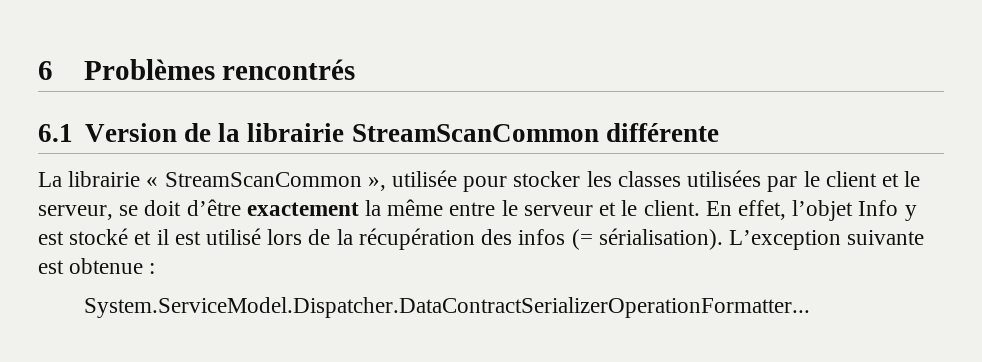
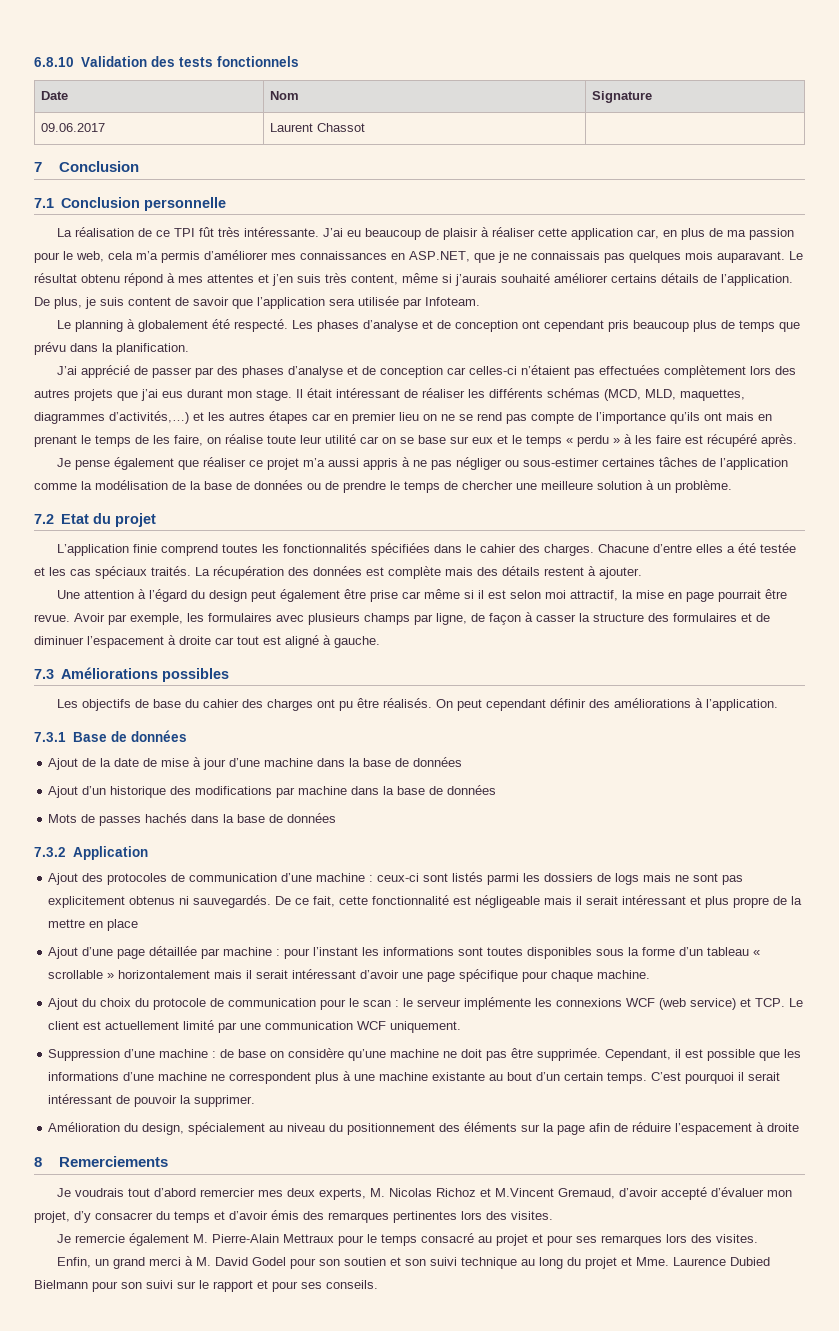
[38,59,356,80] [38,123,719,142] [38,170,921,192] [38,199,917,221] [38,228,925,250] [38,258,156,274] [83,297,810,318] 6 Problèmes rencontrés // 6.1 Version de la librairie StreamScanCommon différente // La librairie « StreamScanCommon », utilisée pour stocker les classes utilisées par le client et le serveur, se doit d’être exactement la même entre le serveur et le client. En effet, l’objet Info y est stocké et il est utilisé lors de la récupération des infos (= sérialisation). L’exception suivante est obtenue : // System.ServiceModel.Dispatcher.DataContractSerializerOperationFormatter... -> [34,56,299,67] [40,91,68,100] [269,91,299,100] [591,91,652,103] [40,123,105,132] [269,123,365,132] [34,161,140,172] [34,197,226,211] [56,227,794,240] [34,250,803,263] [34,273,793,286] [34,296,480,309] [56,319,800,332] [34,342,189,355] [56,365,796,378] [34,388,745,401] [34,411,772,424] [34,434,797,447] [56,457,788,470] [34,480,732,493] [34,513,156,527] [56,543,796,556] [34,566,642,579] [56,589,787,602] [34,612,770,625] [34,635,380,648] [34,667,229,682] [56,698,778,711] [34,730,187,742] [48,757,463,770] [48,785,497,798] [48,813,337,826] [34,846,148,860] [48,872,744,885] [48,895,803,908] [48,919,139,931] [48,946,761,959] [48,969,651,982] [48,997,804,1010] [48,1020,462,1033] [48,1048,802,1061] [48,1071,781,1084] [48,1094,256,1107] [48,1122,800,1135] [34,1156,169,1167] [56,1187,792,1200] [34,1210,553,1223] [56,1233,758,1246] [56,1256,770,1269] [34,1280,378,1292] 6.8.10 Validation des tests fonctionnels // Date | Nom | Signature // 09.06.2017 | Laurent Chassot | // 7 Conclusion // 7.1 Conclusion personnelle // La réalisation de ce TPI fût très intéressante. J’ai eu beaucoup de plaisir à réaliser cette application car, en plus de ma passion pour le web, cela m’a permis d’améliorer mes connaissances en ASP.NET, que je ne connaissais pas quelques mois auparavant. Le résultat obtenu répond à mes attentes et j’en suis très content, même si j’aurais souhaité améliorer certains détails de l’application. De plus, je suis content de savoir que l’application sera utilisée par Infoteam. // Le planning à globalement été respecté. Les phases d’analyse et de conception ont cependant pris beaucoup plus de temps que prévu dans la planification. // J’ai apprécié de passer par des phases d’analyse et de conception car celles-ci n’étaient pas effectuées complètement lors des autres projets que j’ai eus durant mon stage. Il était intéressant de réaliser les différents schémas (MCD, MLD, maquettes, diagrammes d’activités,…) et les autres étapes car en premier lieu on ne se rend pas compte de l’importance qu’ils ont mais en prenant le temps de les faire, on réalise toute leur utilité car on se base sur eux et le temps « perdu » à les faire est récupéré après. // Je pense également que réaliser ce projet m’a aussi appris à ne pas négliger ou sous-estimer certaines tâches de l’application comme la modélisation de la base de données ou de prendre le temps de chercher une meilleure solution à un problème. // 7.2 Etat du projet // L’application finie comprend toutes les fonctionnalités spécifiées dans le cahier des charges. Chacune d’entre elles a été testée et les cas spéciaux traités. La récupération des données est complète mais des détails restent à ajouter. // Une attention à l’égard du design peut également être prise car même si il est selon moi attractif, la mise en page pourrait être revue. Avoir par exemple, les formulaires avec plusieurs champs par ligne, de façon à casser la structure des formulaires et de diminuer l’espacement à droite car tout est aligné à gauche. // 7.3 Améliorations possibles // Les objectifs de base du cahier des charges ont pu être réalisés. On peut cependant définir des améliorations à l’application. // 7.3.1 Base de données // Ajout de la date de mise à jour d’une machine dans la base de données // Ajout d’un historique des modifications par machine dans la base de données // Mots de passes hachés dans la base de données // 7.3.2 Application // Ajout des protocoles de communication d’une machine : ceux-ci sont listés parmi les dossiers de logs mais ne sont pas explicitement obtenus ni sauvegardés. De ce fait, cette fonctionnalité est négligeable mais il serait intéressant et plus propre de la mettre en place // Ajout d’une page détaillée par machine : pour l’instant les informations sont toutes disponibles sous la forme d’un tableau « scrollable » horizontalement mais il serait intéressant d’avoir une page spécifique pour chaque machine. // Ajout du choix du protocole de communication pour le scan : le serveur implémente les connexions WCF (web service) et TCP. Le client est actuellement limité par une communication WCF uniquement. // Suppression d’une machine : de base on considère qu’une machine ne doit pas être supprimée. Cependant, il est possible que les informations d’une machine ne correspondent plus à une machine existante au bout d’un certain temps. C’est pourquoi il serait intéressant de pouvoir la supprimer. // Amélioration du design, spécialement au niveau du positionnement des éléments sur la page afin de réduire l’espacement à droite // 8 Remerciements // Je voudrais tout d’abord remercier mes deux experts, M. Nicolas Richoz et M.Vincent Gremaud, d’avoir accepté d’évaluer mon projet, d’y consacrer du temps et d’avoir émis des remarques pertinentes lors des visites. // Je remercie également M. Pierre-Alain Mettraux pour le temps consacré au projet et pour ses remarques lors des visites. // Enfin, un grand merci à M. David Godel pour son soutien et son suivi technique au long du projet et Mme. Laurence Dubied Bielmann pour son suivi sur le rapport et pour ses conseils.

